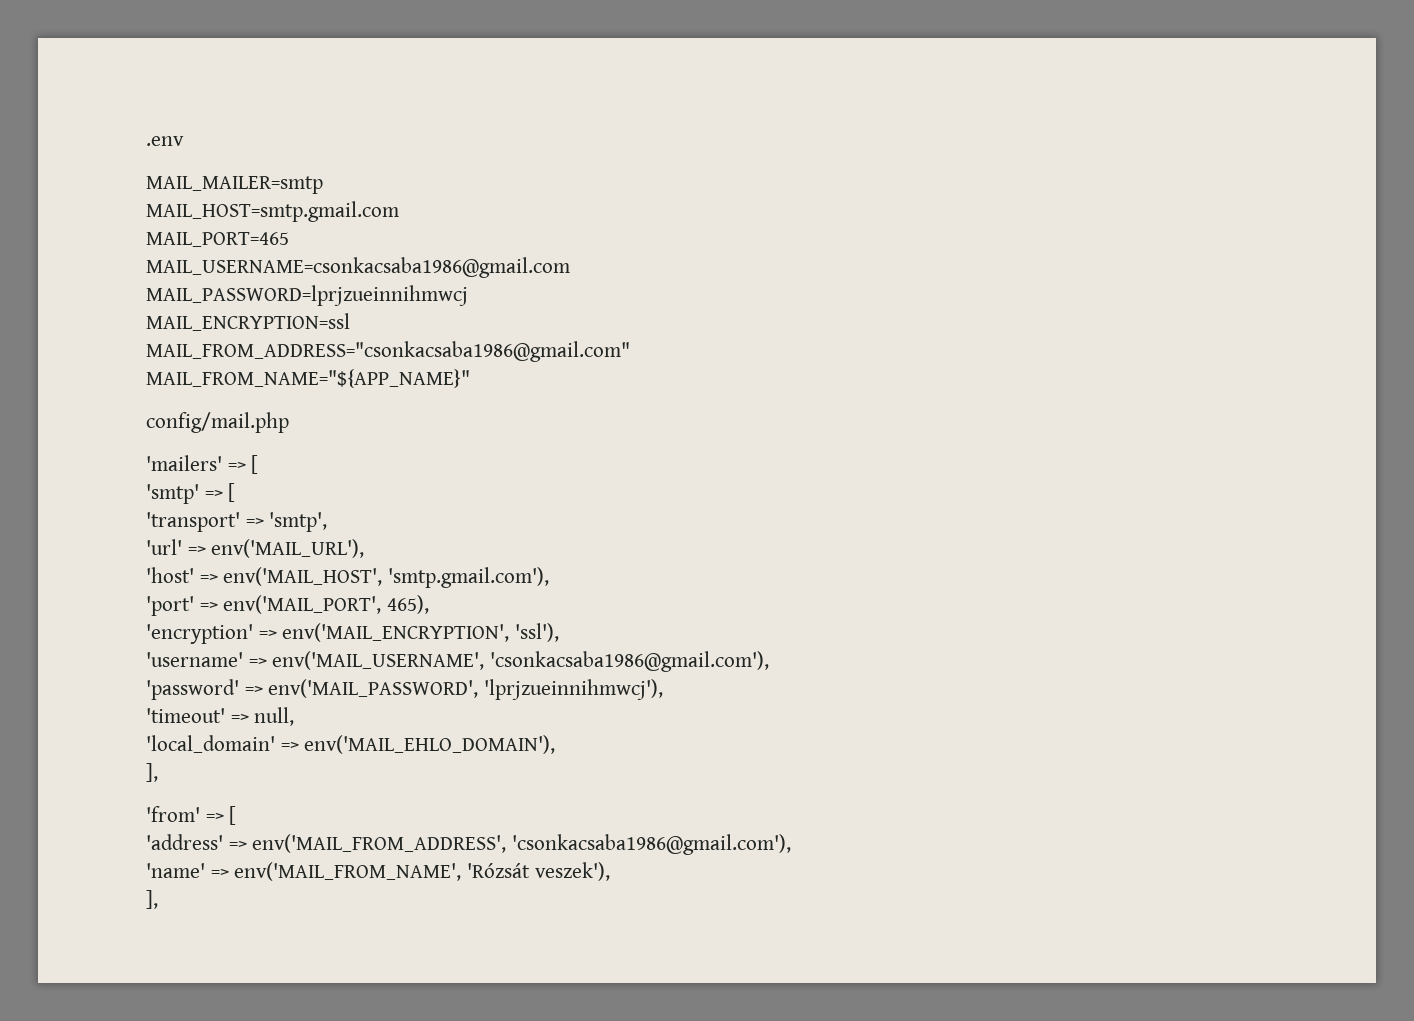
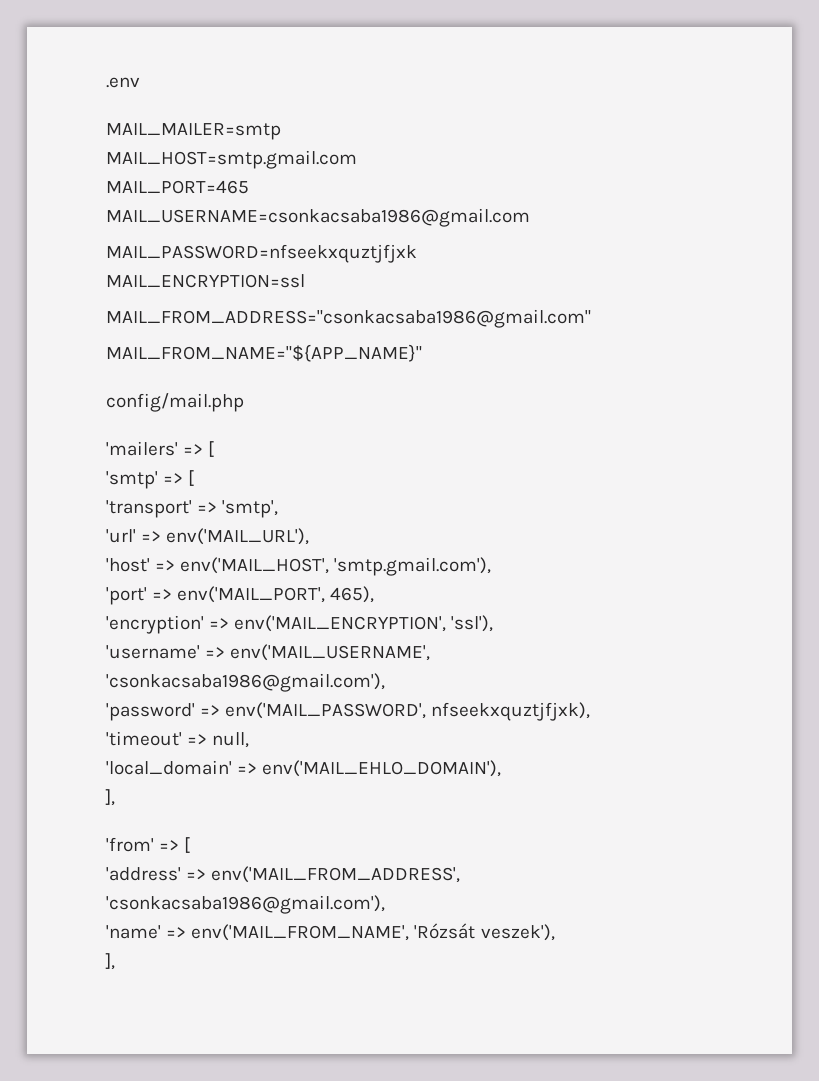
[146,285,468,306] MAIL_PASSWORD=lprjzueinnihmwcj -> [106,244,417,263] MAIL_PASSWORD=nfseekxquztjfjxk
[484,679,664,700] 'lprjzueinnihmwcj'), -> [431,702,591,721] nfseekxquztjfjxk),

